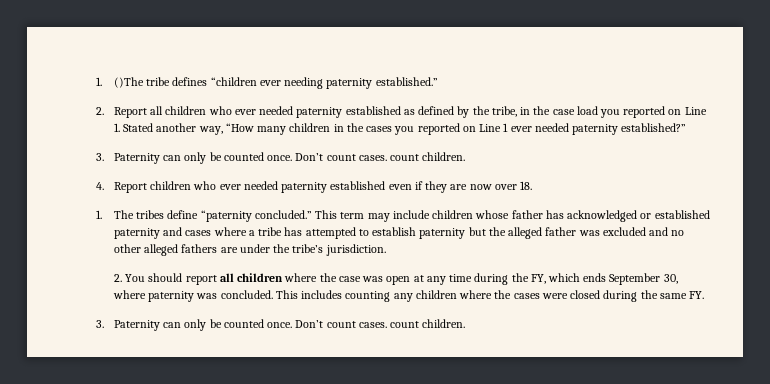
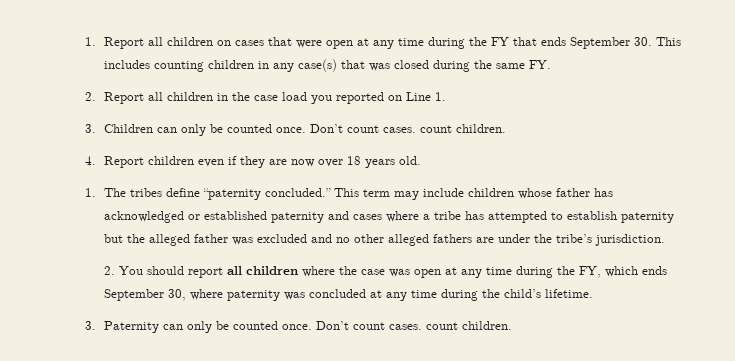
[95,77,438,89] [95,106,517,118] 1. ()The tribe defines “children ever needing paternity established.” // 2. Report all children who ever needed paternity established as defined by the tribe, -> [84,37,682,49] [104,59,552,72] [84,92,214,104] 1. Report all children on cases that were open at any time during the FY that ends September 30. This includes counting children in any case(s) that was closed during the same FY. // 2. Report all children
[123,123,687,135] [95,153,160,164] Stated another way, “How many children in the cases you reported on Line 1 ever needed paternity established?” // 3. Paternity -> [84,124,154,133] // 3. Children
[193,181,386,193] who ever needed paternity established -> (195, 160) none
[520,181,533,190] 18. -> [347,156,422,168] 18 years old.
[220,290,704,302] concluded. This includes counting any children where the cases were closed during the same FY. -> [309,289,594,301] concluded at any time during the child’s lifetime.

